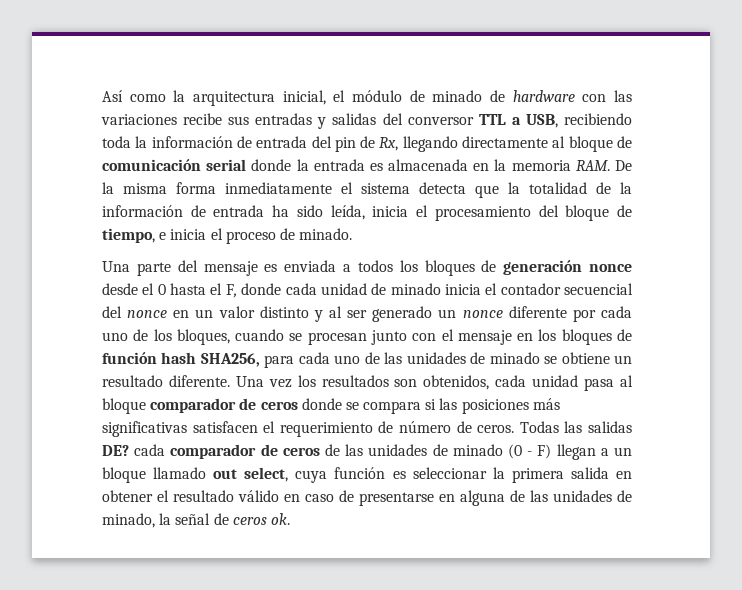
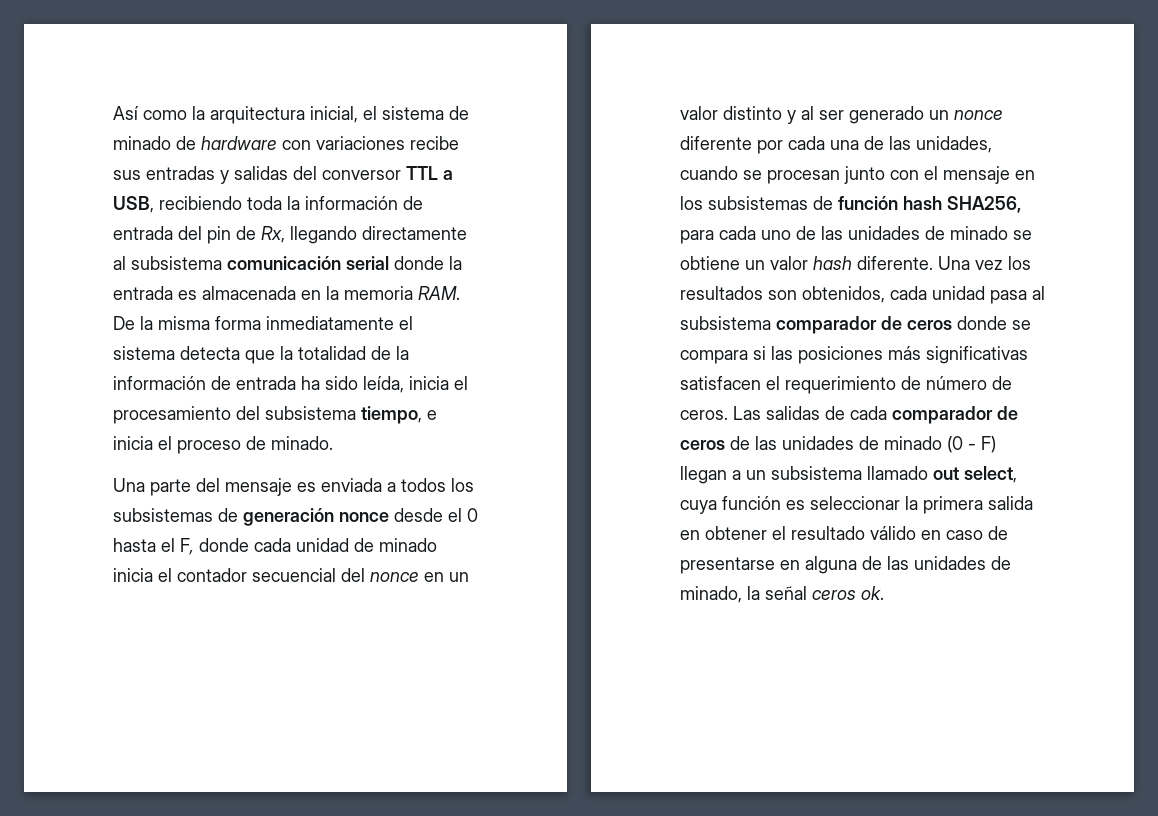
[352,90,402,102] módulo -> [382,106,444,120] sistema
[614,90,633,102] las -> (311, 145) none
[568,136,633,152] bloque de -> [131,256,222,270] subsistema
[565,205,633,221] bloque de -> [265,406,356,420] subsistema
[424,260,475,276] bloques -> [113,508,213,522] subsistemas
[102,329,230,345] uno de los bloques, -> [830,136,992,153] una de las unidades,
[561,329,612,345] bloques -> [708,196,808,210] subsistemas
[102,375,163,387] resultado -> [770,256,852,270] valor hash
[102,398,146,414] bloque -> [680,316,771,330] subsistema
[519,421,633,433] [102,445,129,456] Todas las salidas DE? -> [733,406,845,420] Las salidas de
[102,467,146,483] bloque -> [771,466,862,480] subsistema
[213,513,229,525] de -> (807, 593) none

